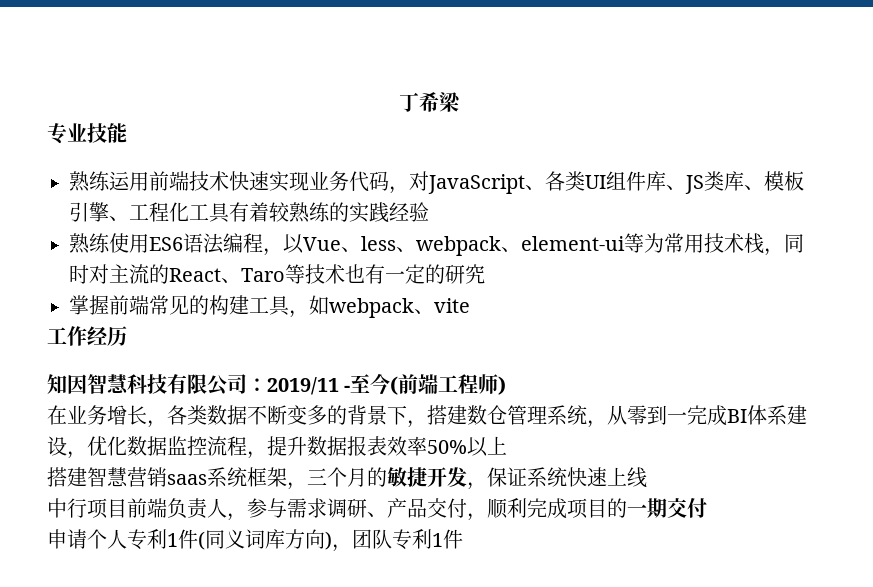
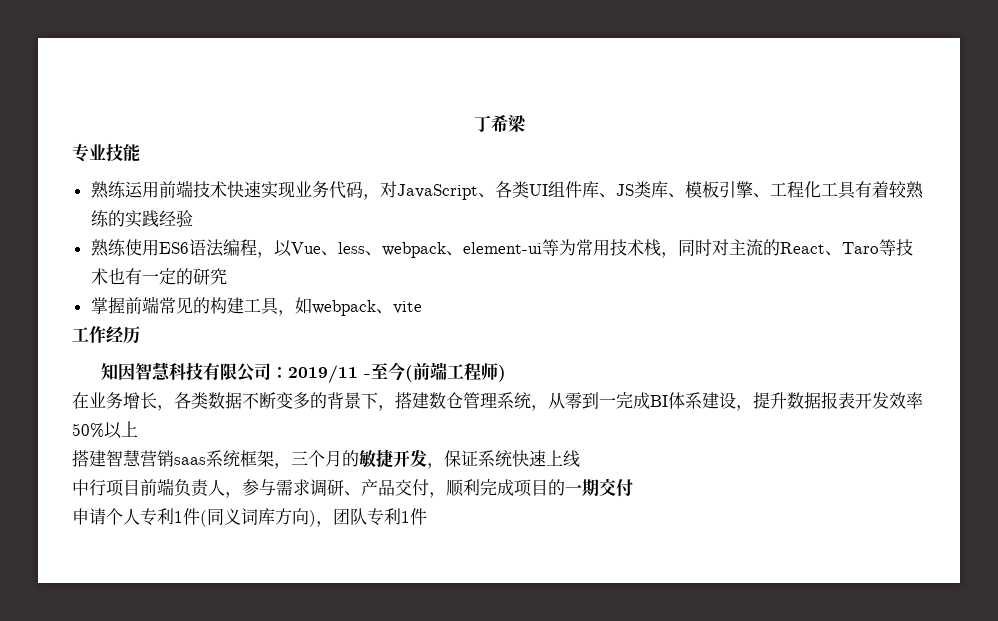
[87,436,267,459] 优化数据监控流程， -> (753, 408) none
(387, 446) none -> [855,392,889,409] 开发

